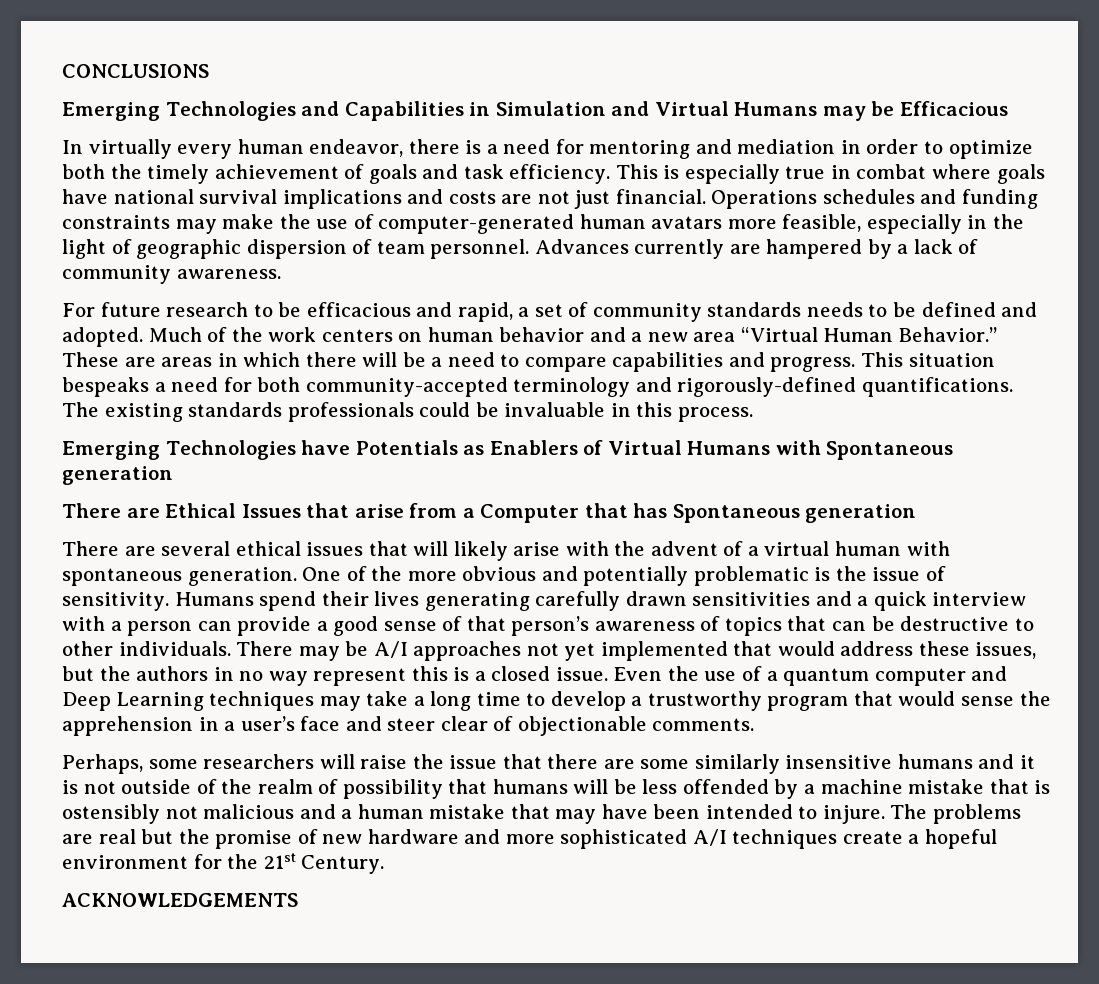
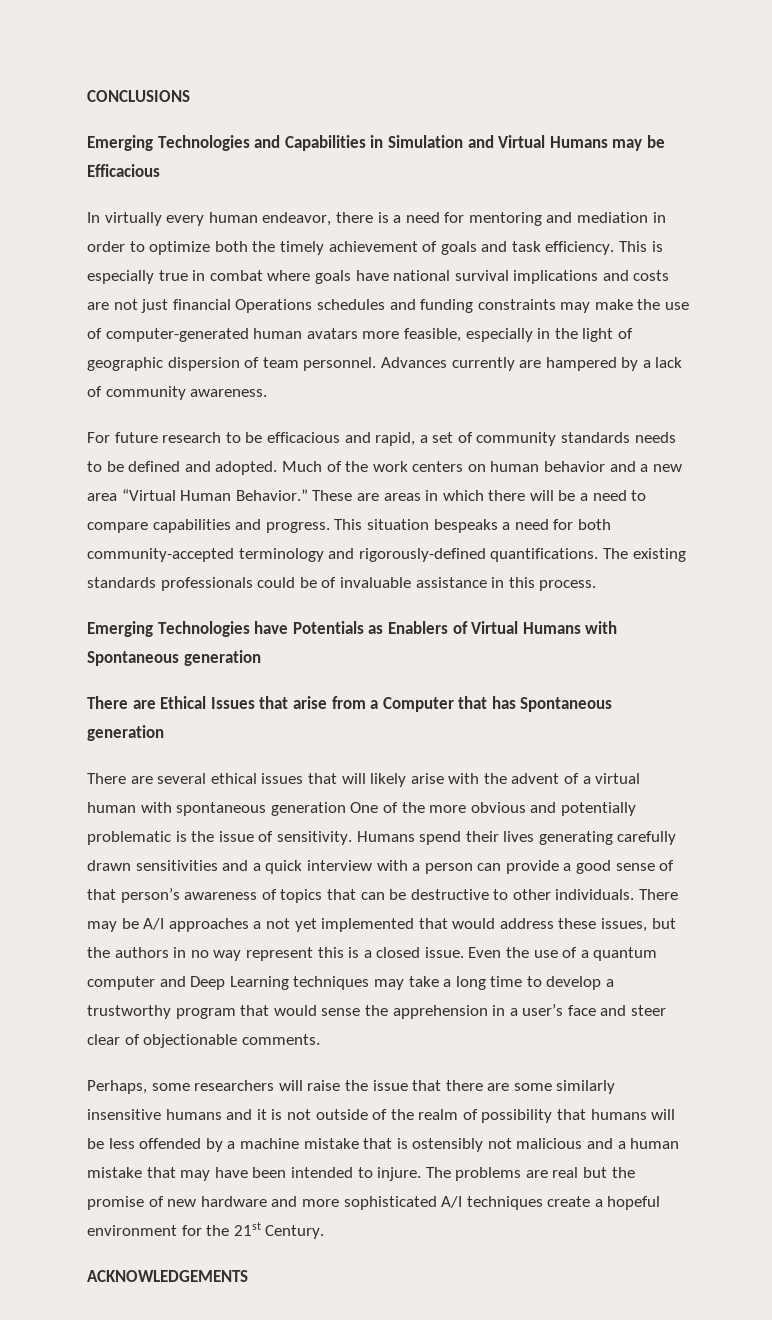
[615,189,706,204] financial. -> [172,299,231,310] financial
[504,402,606,417] invaluable -> [321,577,487,588] of invaluable assistance
[187,567,297,586] generation. -> [270,802,346,816] generation
(522, 651) none -> [253,921,262,929] a

